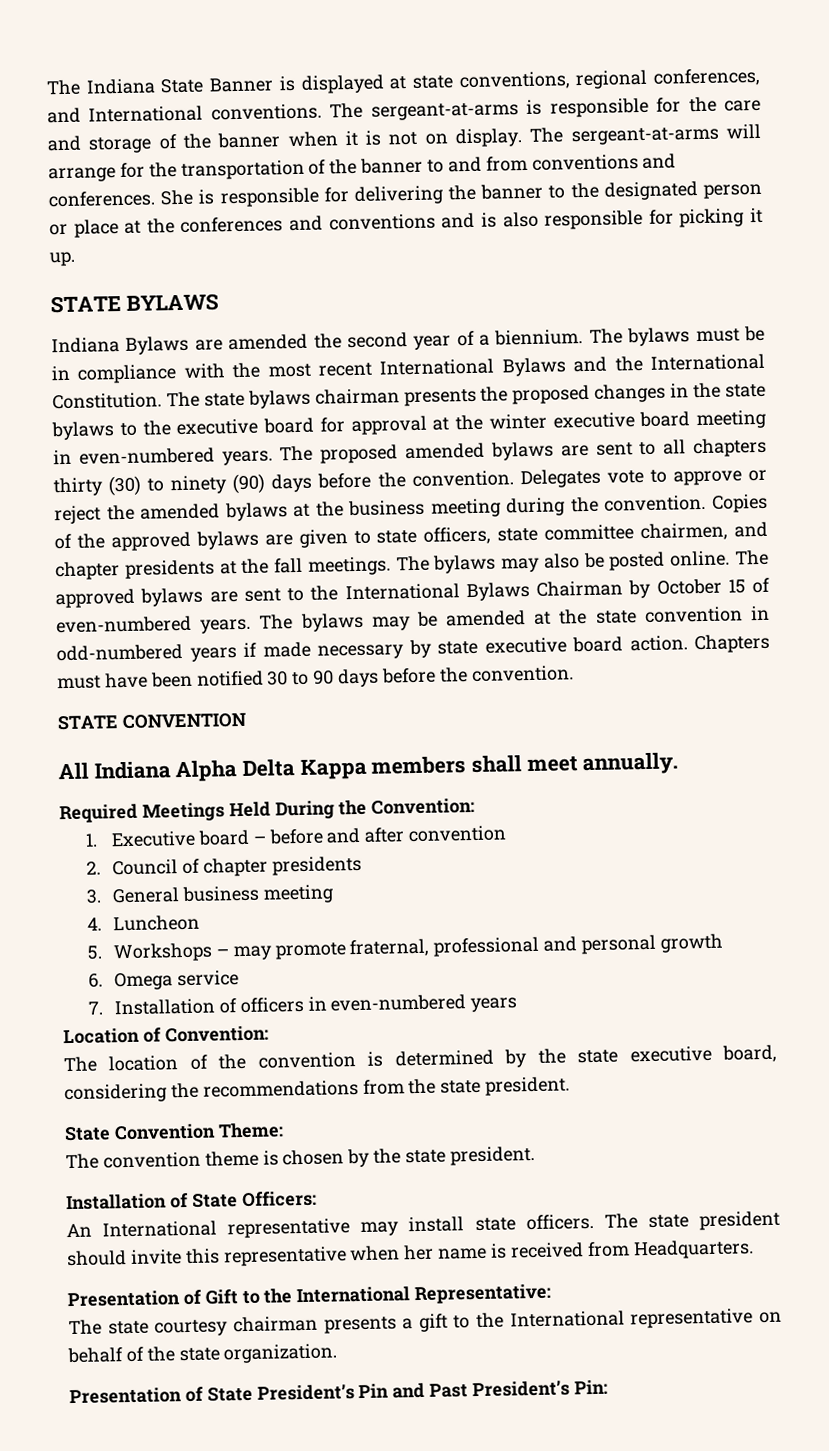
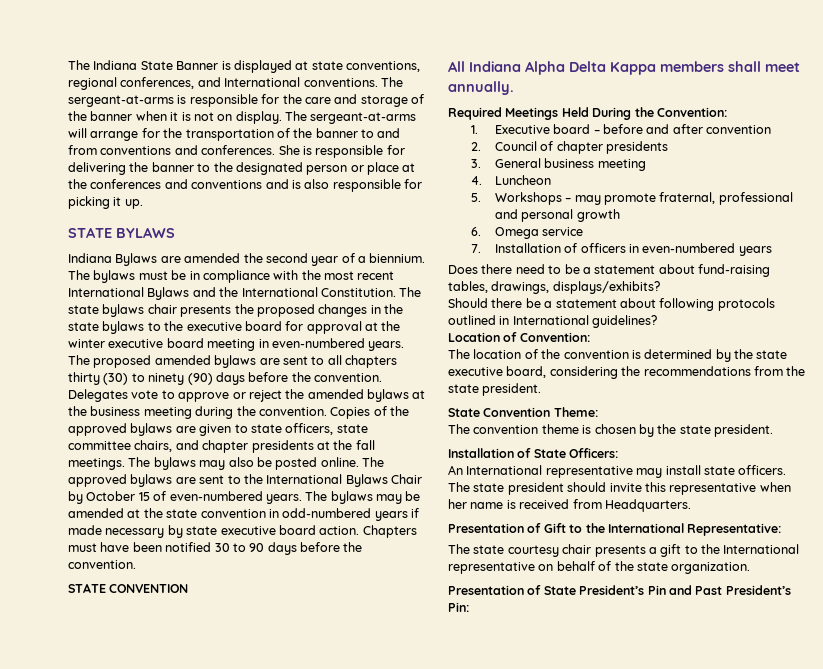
[314,388,400,405] chairman -> [147,304,177,314] chair
[640,522,729,542] chairmen, -> [134,440,173,452] chairs,
[536,580,623,597] Chairman -> [391,474,422,484] Chair
(518, 1005) none -> [448,264,770,277] [448,281,660,294] [448,298,775,311] [448,315,658,328] // Does there need to be a statement about fund-raising tables, drawings, displays/exhibits? // Should there be a statement about following protocols outlined in International guidelines?
[232,1315,318,1333] chairman -> [562,544,592,554] chair

